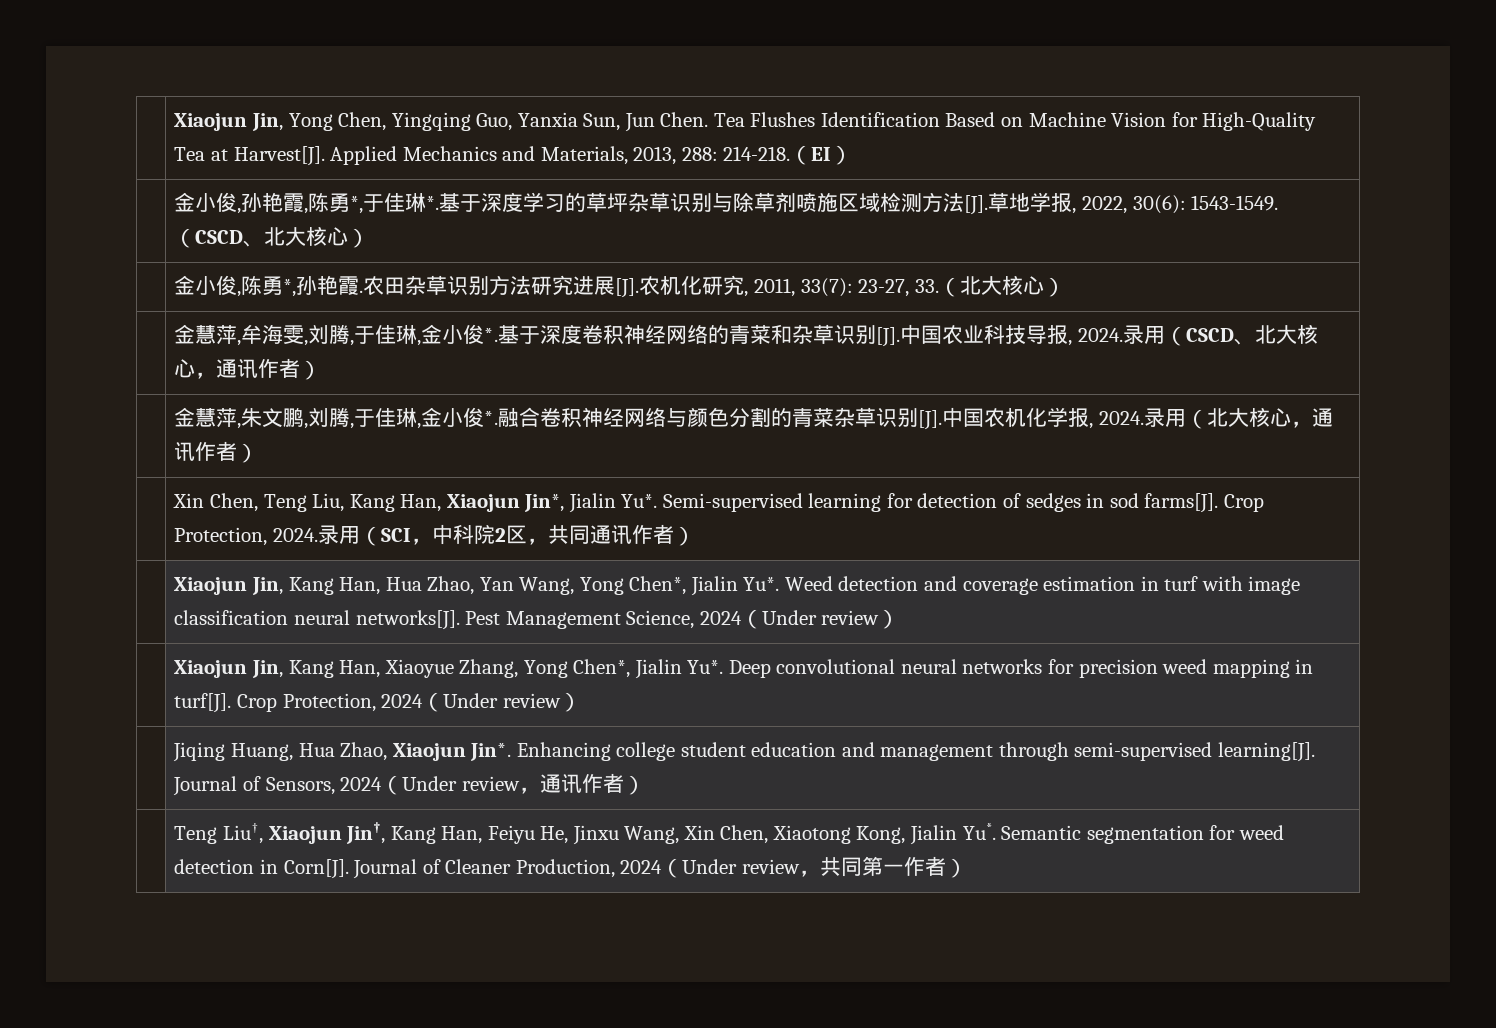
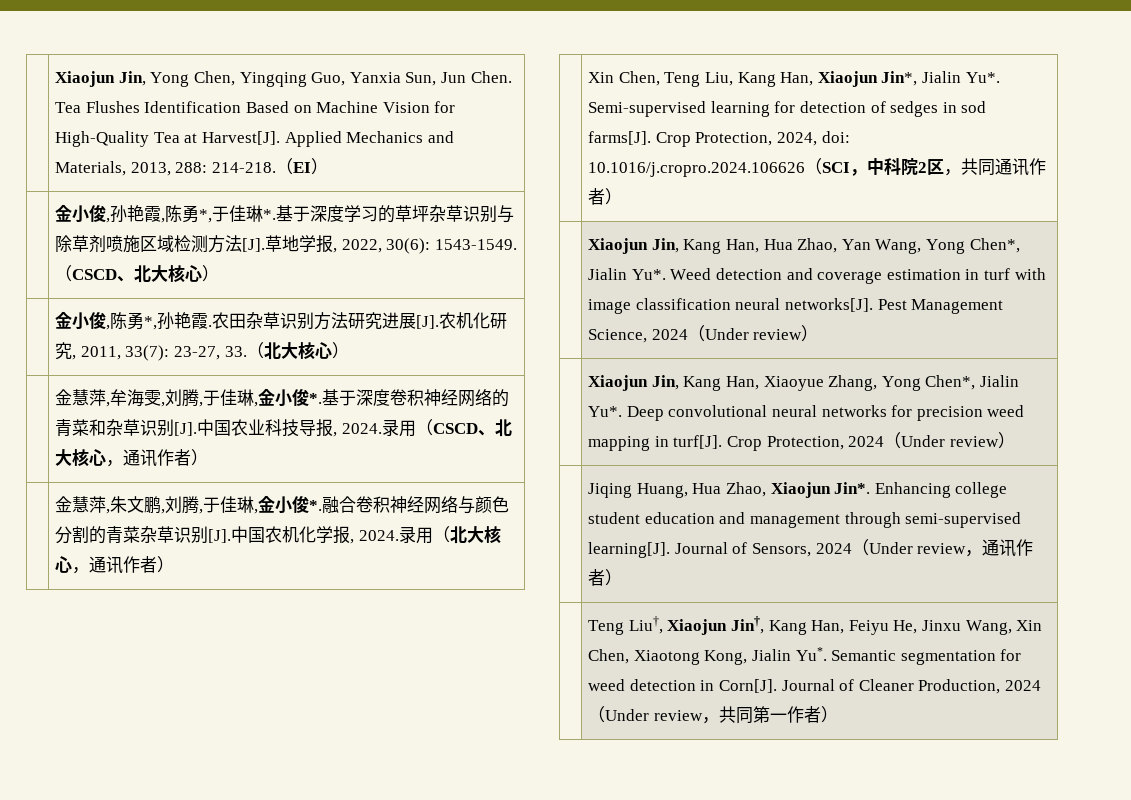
[273,525,361,544] 2024.录用 -> [776,131,850,146] [588,162,806,177] 2024, doi: 10.1016/j.cropro.2024.106626

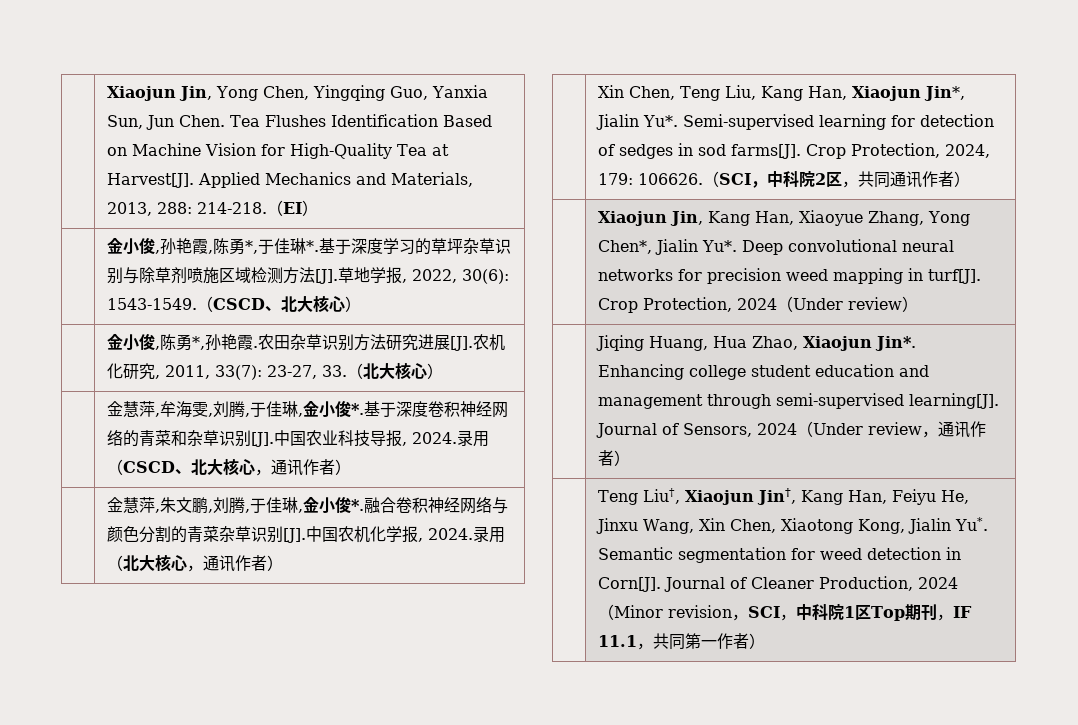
[821,131,850,143] [588,162,806,177] doi: 10.1016/j.cropro.2024.106626 -> [597,173,703,185] 179: 106626.
[588,238,1020,254] [588,268,1046,284] [588,298,1004,314] [588,325,819,343] // | Xiaojun Jin, Kang Han, Hua Zhao, Yan Wang, Yong Chen*, Jialin Yu*. Weed detection and coverage estimation in turf with image classification neural networks[J]. Pest Management Science, 2024（Under review） -> (970, 179) none
[605,709,703,721] Under review -> [613,604,972,621] [597,635,637,647] Minor revision，SCI，中科院1区Top期刊，IF 11.1

